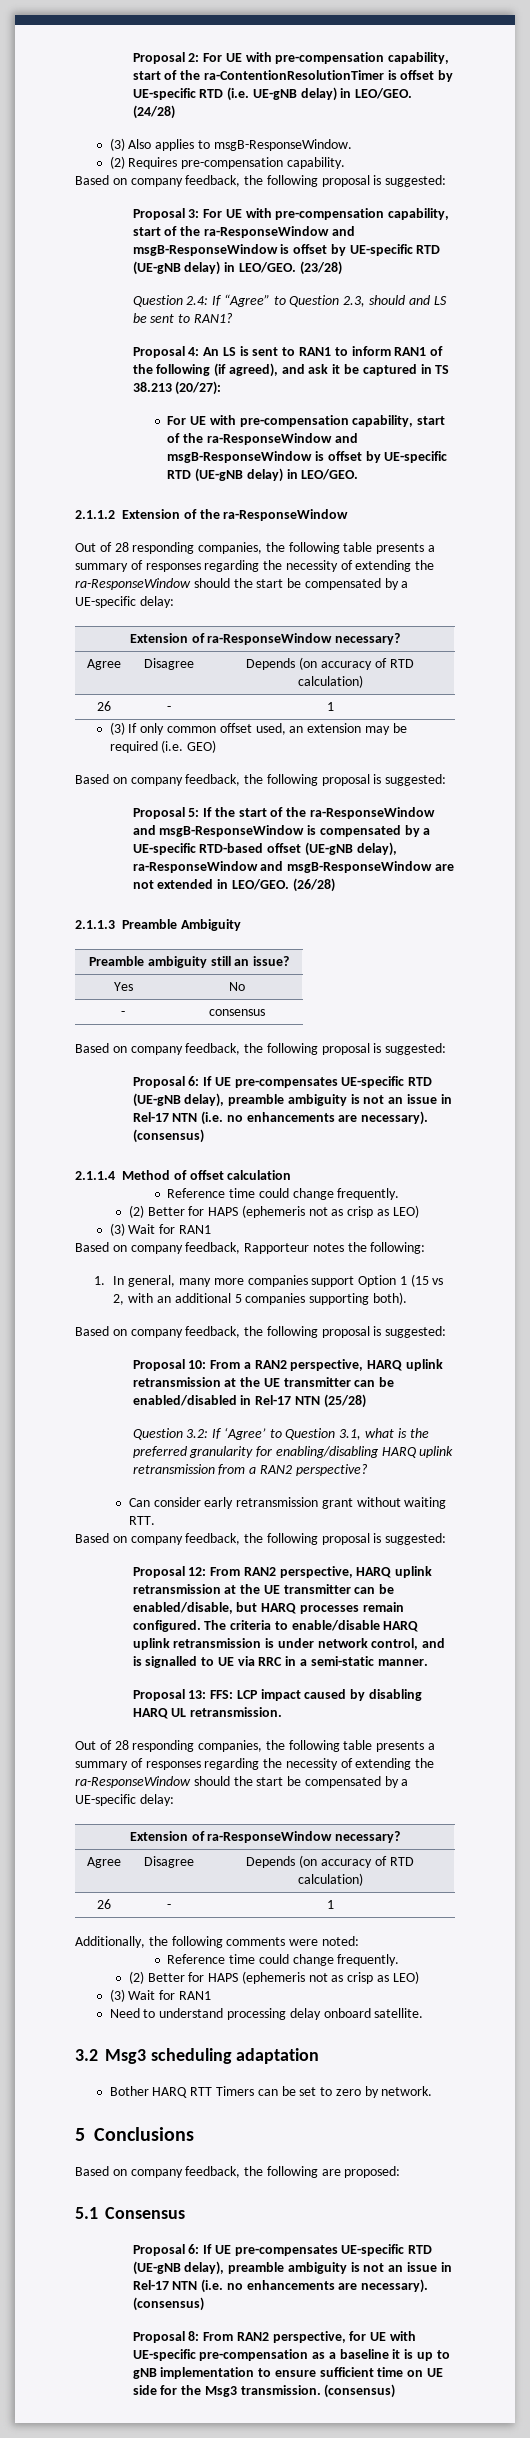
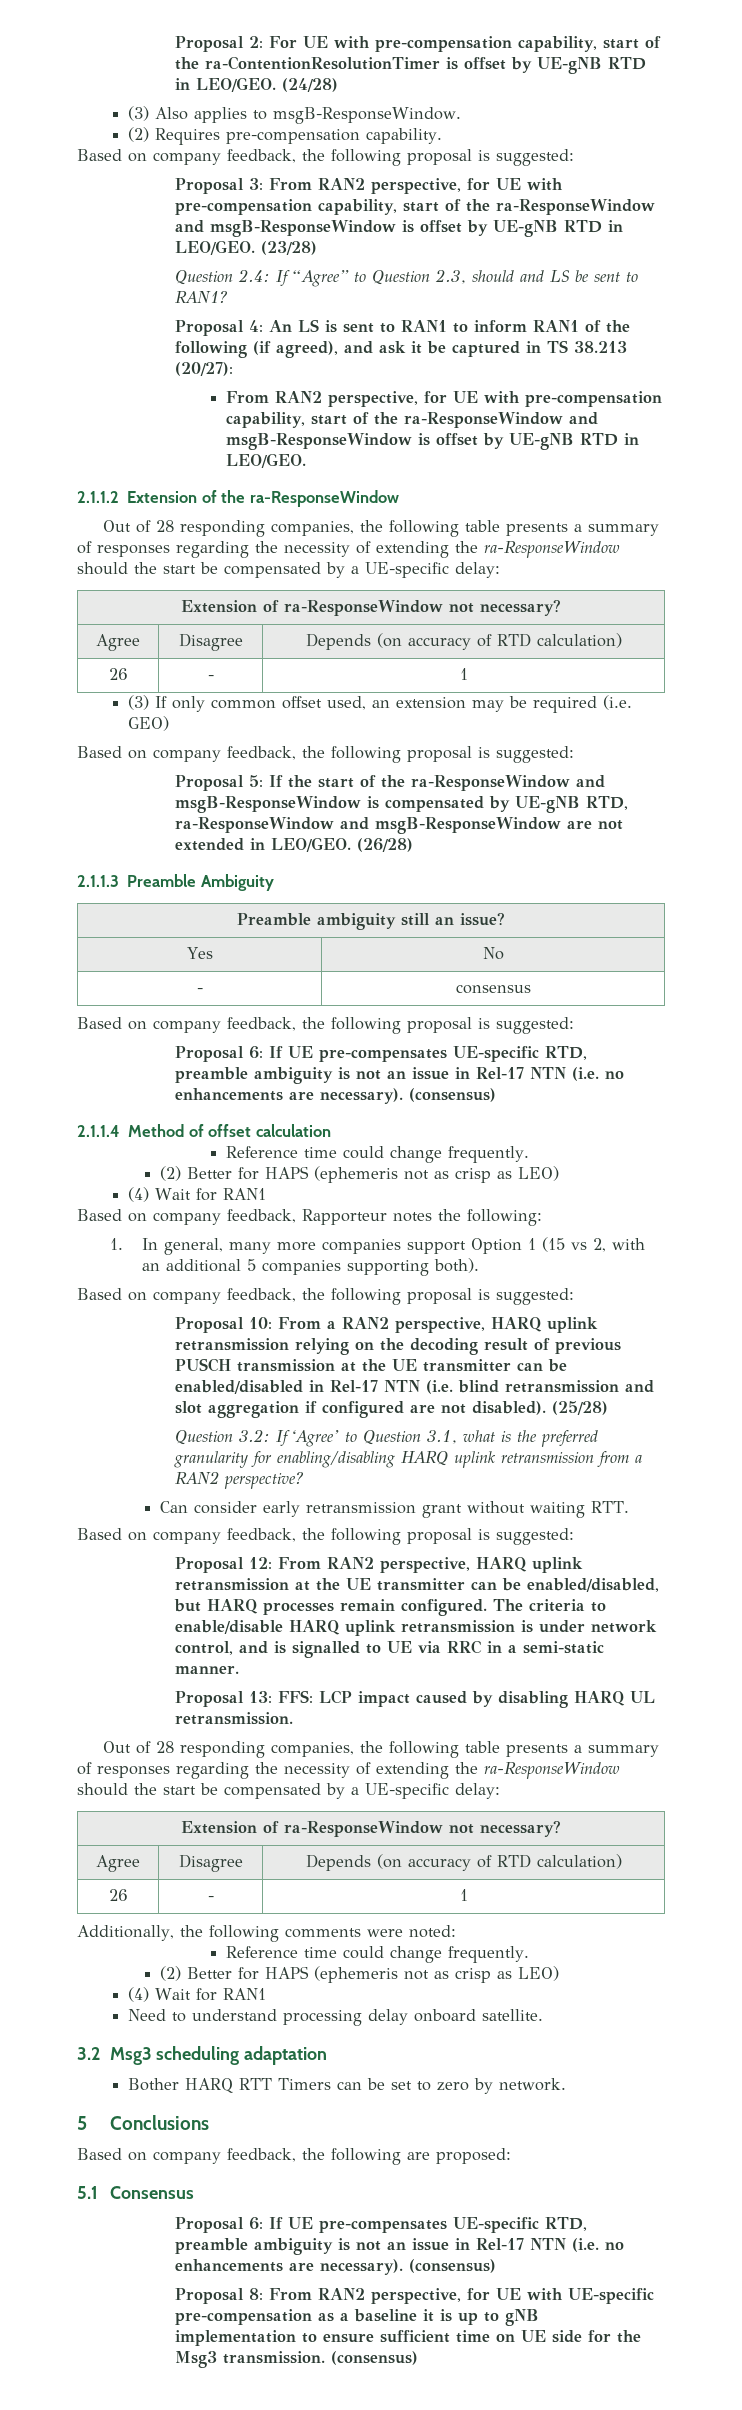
[132,87,337,101] UE-specific RTD (i.e. UE-gNB delay) -> [536,57,646,74] UE-gNB RTD
[203,209,223,218] For -> [268,178,490,194] From RAN2 perspective, for
[349,244,441,256] [132,261,221,275] UE-specific RTD (UE-gNB delay) -> [492,220,602,237] UE-gNB RTD
[167,416,187,425] For -> [225,391,447,407] From RAN2 perspective, for
[384,451,448,463] [167,468,283,482] UE-specific RTD (UE-gNB delay) -> [508,433,618,450] UE-gNB RTD
(333, 639) none -> [449,603,474,613] not
[423,828,431,835] [132,842,397,856] a UE-specific RTD-based offset (UE-gNB delay), -> [514,796,628,813] UE-gNB RTD,
[408,1077,433,1086] [132,1093,225,1107] RTD (UE-gNB delay), -> [544,1046,587,1060] RTD,
[109,1223,125,1236] (3) -> [127,1187,149,1202] (4)
(221, 1382) none -> [294,1338,621,1355] [174,1358,335,1372] relying on the decoding result of previous PUSCH transmission
(320, 1400) none -> [425,1380,654,1394] [174,1401,546,1418] (i.e. blind retransmission and slot aggregation if configured are not disabled).
[132,1602,233,1614] enabled/disable, -> [526,1578,659,1592] enabled/disabled,
(333, 1837) none -> [449,1824,474,1834] not
[109,1989,125,2002] (3) -> [127,1987,149,2002] (4)
[408,2245,433,2254] [132,2261,225,2275] RTD (UE-gNB delay), -> [544,2217,587,2231] RTD,

